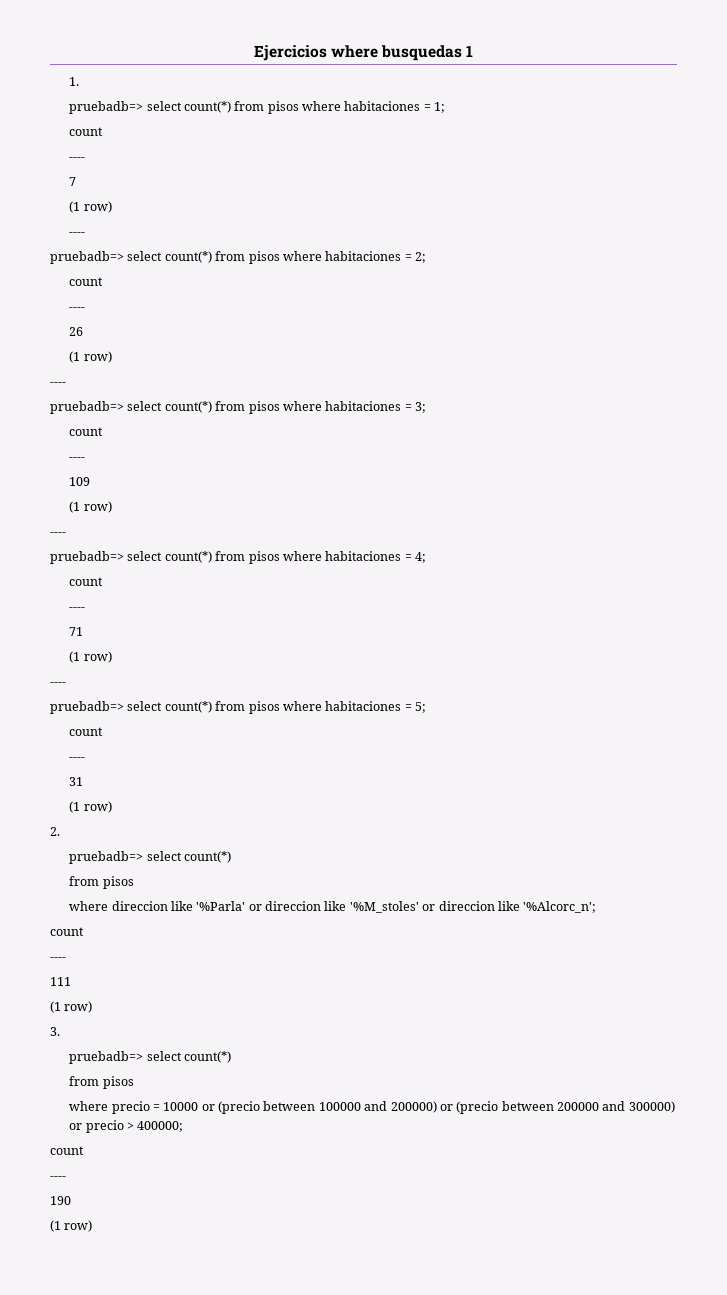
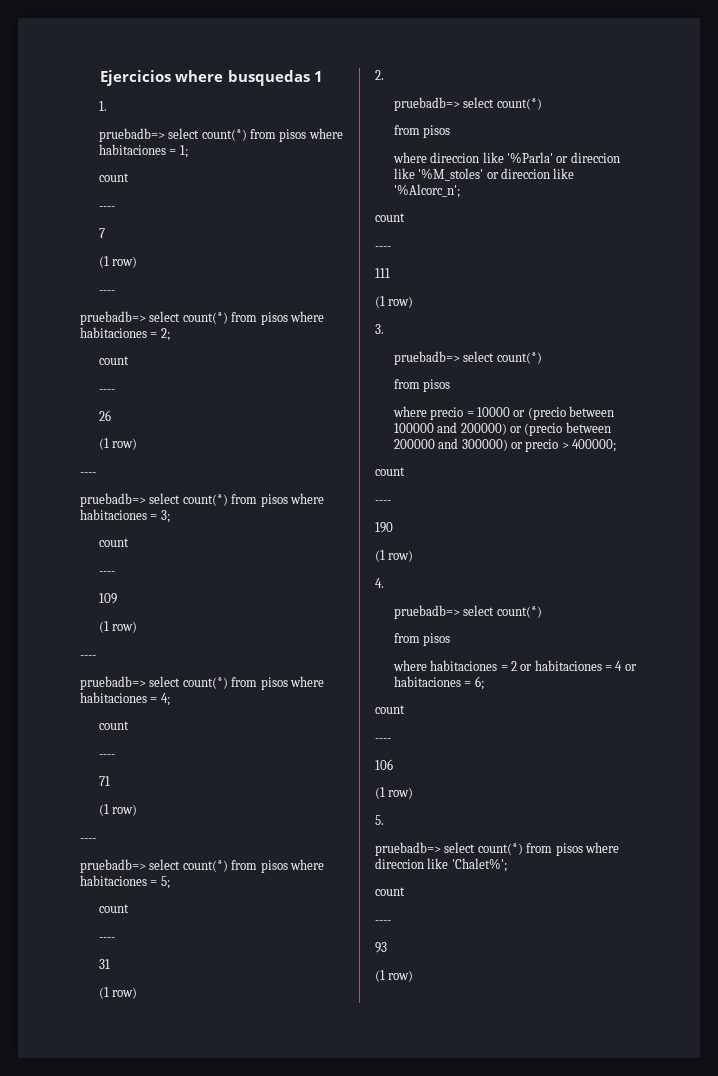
(93, 1226) none -> [375,578,384,588] [393,605,542,619] [393,633,451,646] [392,660,637,671] [393,676,484,690] [375,705,405,714] [375,738,391,742] [375,759,393,770] [375,787,414,799] [375,815,384,825] [375,842,619,856] [375,858,507,872] [375,887,405,896] [375,920,391,924] [375,942,387,953] [375,970,414,982] // 4. // pruebadb=> select count(*) // from pisos // where habitaciones = 2 or habitaciones = 4 or habitaciones = 6; // count // ---- // 106 // (1 row) // 5. // pruebadb=> select count(*) from pisos where direccion like 'Chalet%'; // count // ---- // 93 // (1 row)

